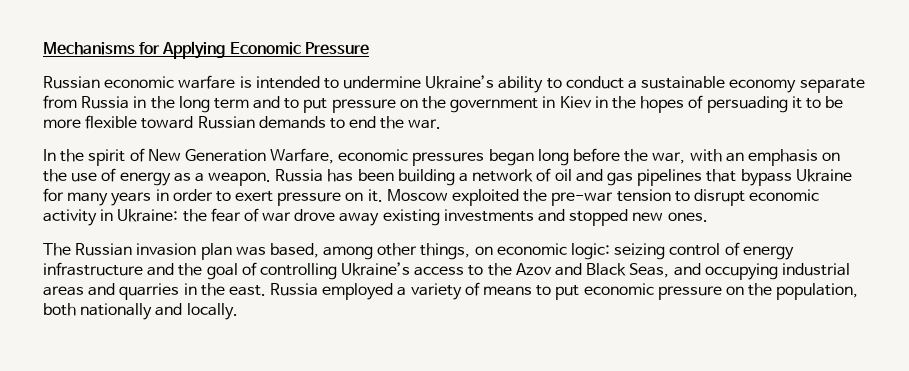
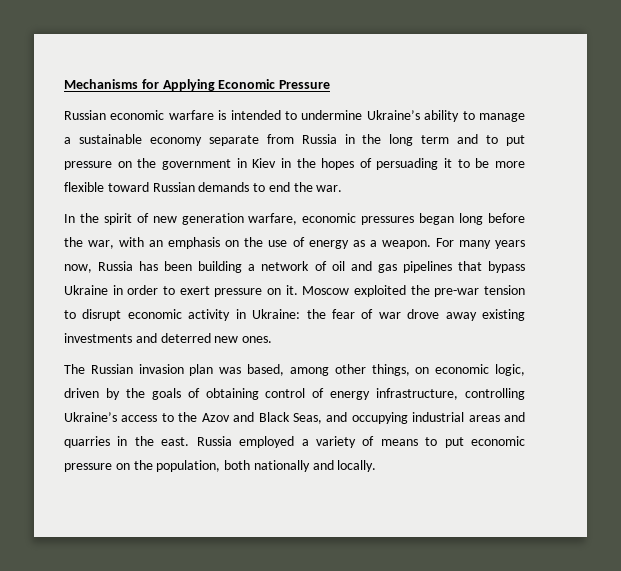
[565,76,624,89] conduct -> [478,113,525,122] manage
[147,148,335,164] New Generation Warfare, -> [152,213,298,225] new generation warfare,
(272, 179) none -> [435,238,525,249] [64,264,92,273] For many years now,
[43,188,152,206] for many years -> (108, 290) none
[569,209,629,226] stopped -> [160,333,211,343] deterred
[571,242,794,260] [43,262,257,280] logic: seizing control of energy infrastructure and the goal of -> [494,364,525,376] [64,388,459,400] logic, driven by the goals of obtaining control of energy infrastructure,

